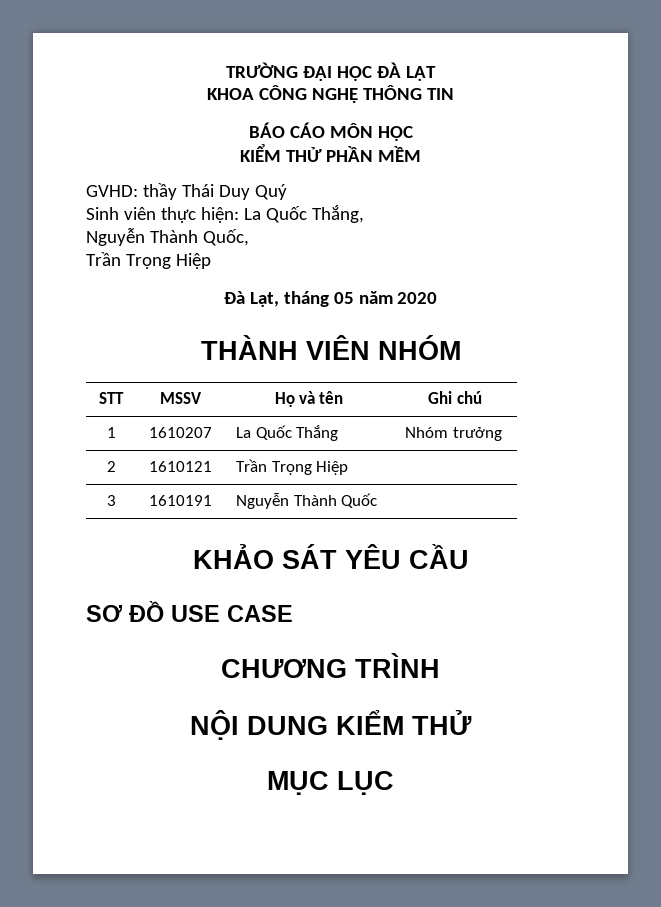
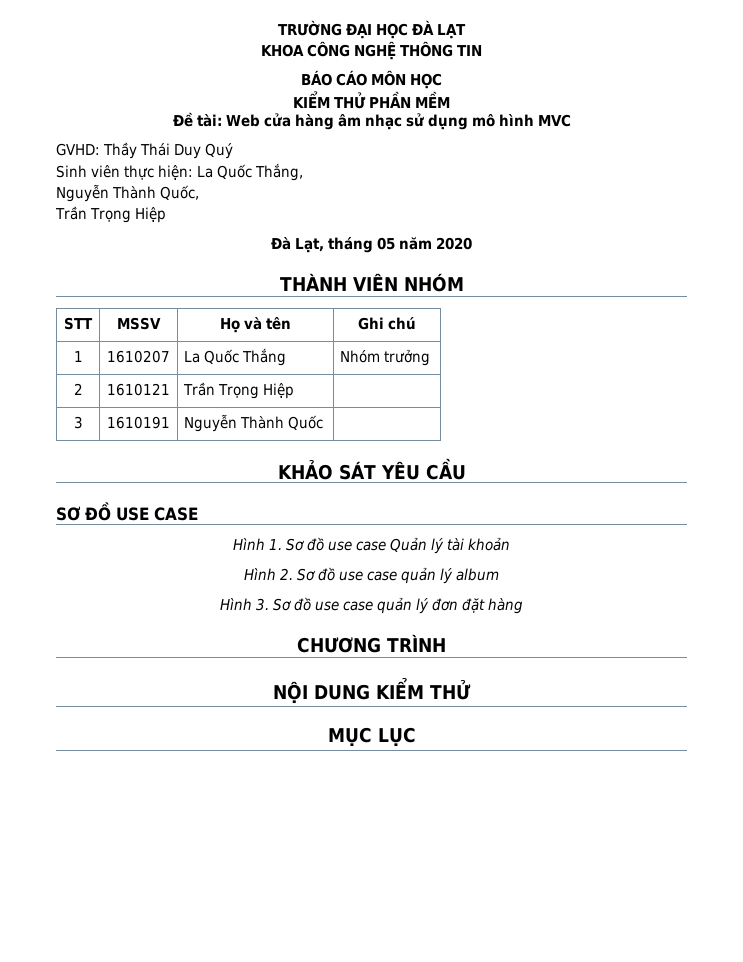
(421, 154) none -> [172,112,571,130] // Đề tài: Web cửa hàng âm nhạc sử dụng mô hình MVC
[142,183,177,200] thầy -> [103,142,137,159] Thầy
(293, 613) none -> [233,537,510,554] [244,567,499,584] [220,597,523,614] // Hình 1. Sơ đồ use case Quản lý tài khoản // Hình 2. Sơ đồ use case quản lý album // Hình 3. Sơ đồ use case quản lý đơn đặt hàng

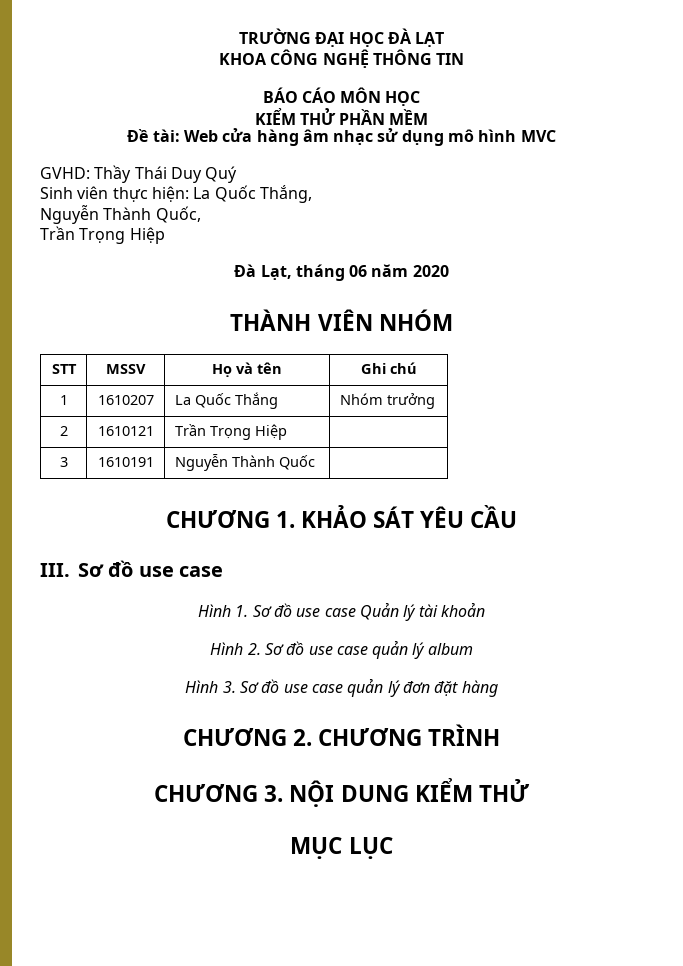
[377,237,395,250] 05 -> [349,265,368,277] 06
(324, 422) none -> [165,510,295,528] CHƯƠNG 1.
[56,502,198,521] SƠ ĐỒ USE CASE -> [40,560,224,577] III. Sơ đồ use case
(381, 645) none -> [292,728,423,746] 2. CHƯƠNG
(446, 643) none -> [154,784,284,802] CHƯƠNG 3.

